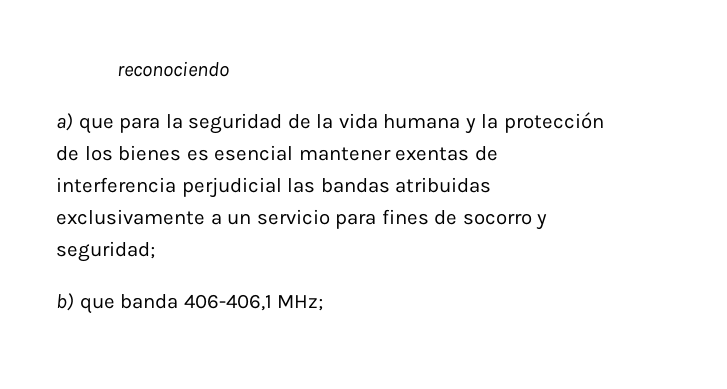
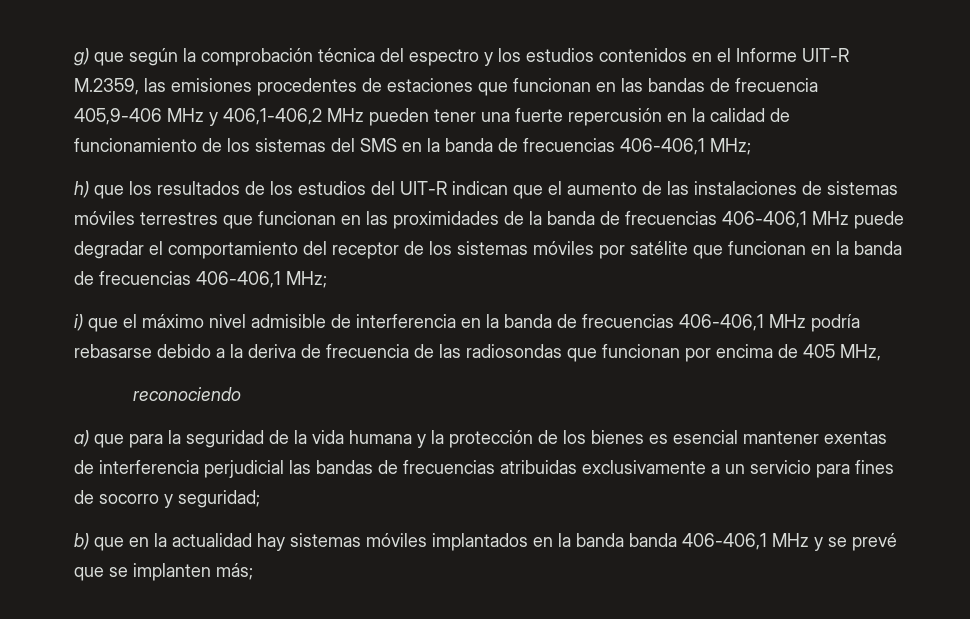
(116, 69) none -> [74,48,849,66] [74,78,818,96] [74,108,790,126] [74,138,751,155] [74,181,898,199] [74,211,904,229] [74,241,902,259] [74,271,327,288] [74,314,860,332] [74,344,881,362] g) que según la comprobación técnica del espectro y los estudios contenidos en el Informe UIT-R M.2359, las emisiones procedentes de estaciones que funcionan en las bandas de frecuencia 405,9-406 MHz y 406,1-406,2 MHz pueden tener una fuerte repercusión en la calidad de funcionamiento de los sistemas del SMS en la banda de frecuencias 406-406,1 MHz; // h) que los resultados de los estudios del UIT-R indican que el aumento de las instalaciones de sistemas móviles terrestres que funcionan en las proximidades de la banda de frecuencias 406-406,1 MHz puede degradar el comportamiento del receptor de los sistemas móviles por satélite que funcionan en la banda de frecuencias 406-406,1 MHz; // i) que el máximo nivel admisible de interferencia en la banda de frecuencias 406-406,1 MHz podría rebasarse debido a la deriva de frecuencia de las radiosondas que funcionan por encima de 405 MHz, //
(390, 185) none -> [378,460,495,474] de frecuencias
[120,294,324,311] banda 406-406,1 MHz; -> [129,533,897,551] [74,563,253,581] en la actualidad hay sistemas móviles implantados en la banda banda 406-406,1 MHz y se prevé que se implanten más;

